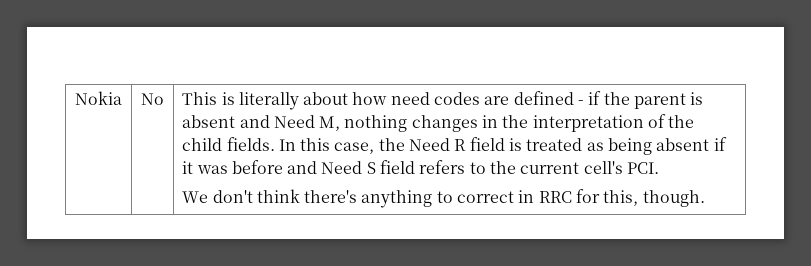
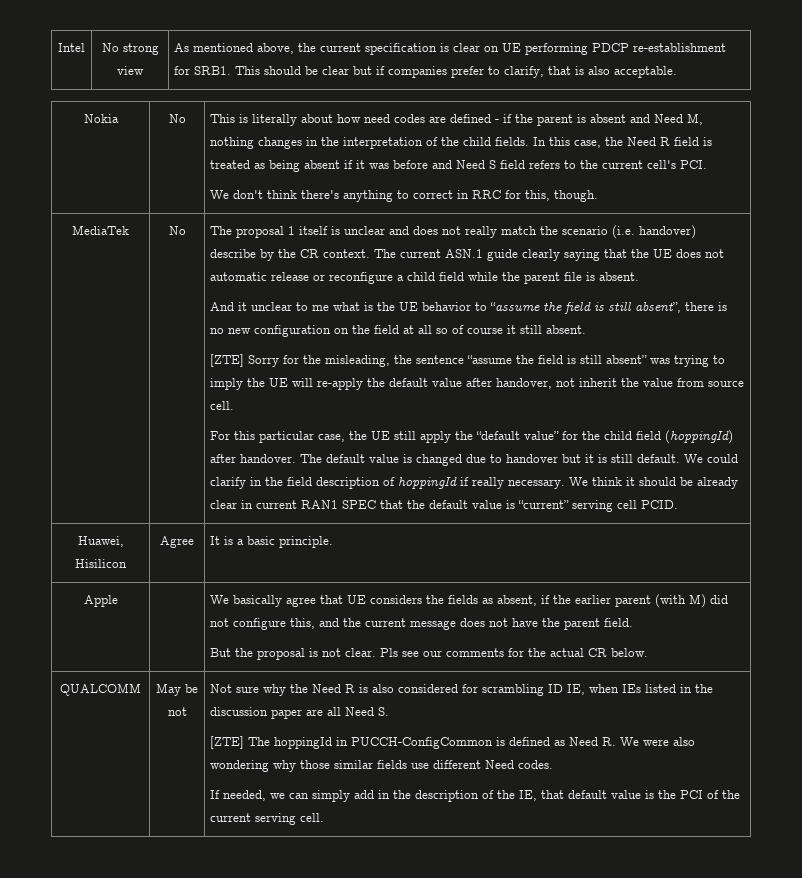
(75, 98) none -> [58,43,85,52] [101,43,159,55] [117,66,144,75] [174,43,727,55] [174,66,678,78] Intel | No strong view | As mentioned above, the current specification is clear on UE performing PDCP re-establishment for SRB1. This should be clear but if companies prefer to clarify, that is also acceptable. //
(705, 198) none -> [72,225,129,235] [168,226,186,235] [210,225,697,239] [210,249,725,261] [210,272,640,284] [210,302,728,314] [210,325,587,337] [210,354,726,367] [210,378,745,390] [210,401,235,410] [210,430,734,444] [210,454,739,466] [210,477,739,489] [210,500,679,512] [77,536,124,547] [75,559,127,568] [160,536,194,548] [210,536,334,548] [83,595,118,607] [210,594,729,608] [210,618,634,630] [210,648,649,660] [60,683,141,696] [156,683,198,696] [167,707,187,716] [210,684,714,696] [210,707,390,719] [210,736,696,749] [210,760,554,772] [210,790,741,802] [210,813,325,825] // MediaTek | No | The proposal 1 itself is unclear and does not really match the scenario (i.e. handover) describe by the CR context. The current ASN.1 guide clearly saying that the UE does not automatic release or reconfigure a child field while the parent file is absent. // And it unclear to me what is the UE behavior to “assume the field is still absent”, there is no new configuration on the field at all so of course it still absent. // [ZTE] Sorry for the misleading, the sentence “assume the field is still absent” was trying to imply the UE will re-apply the default value after handover, not inherit the value from source cell. // For this particular case, the UE still apply the “default value” for the child field (hoppingId) after handover. The default value is changed due to handover but it is still default. We could clarify in the field description of hoppingId if really necessary. We think it should be already clear in current RAN1 SPEC that the default value is “current” serving cell PCID. // Huawei, Hisilicon | Agree | It is a basic principle. // Apple | | We basically agree that UE considers the fields as absent, if the earlier parent (with M) did not configure this, and the current message does not have the parent field. // But the proposal is not clear. Pls see our comments for the actual CR below. // QUALCOMM | May be not | Not sure why the Need R is also considered for scrambling ID IE, when IEs listed in the discussion paper are all Need S. // [ZTE] The hoppingId in PUCCH-ConfigCommon is defined as Need R. We were also wondering why those similar fields use different Need codes. // If needed, we can simply add in the description of the IE, that default value is the PCI of the current serving cell.

